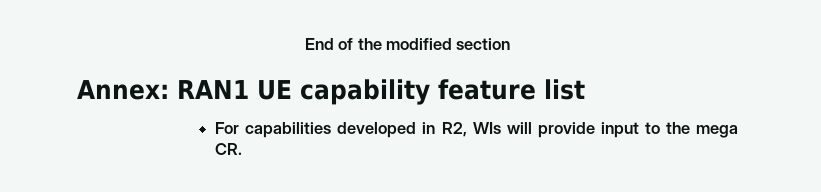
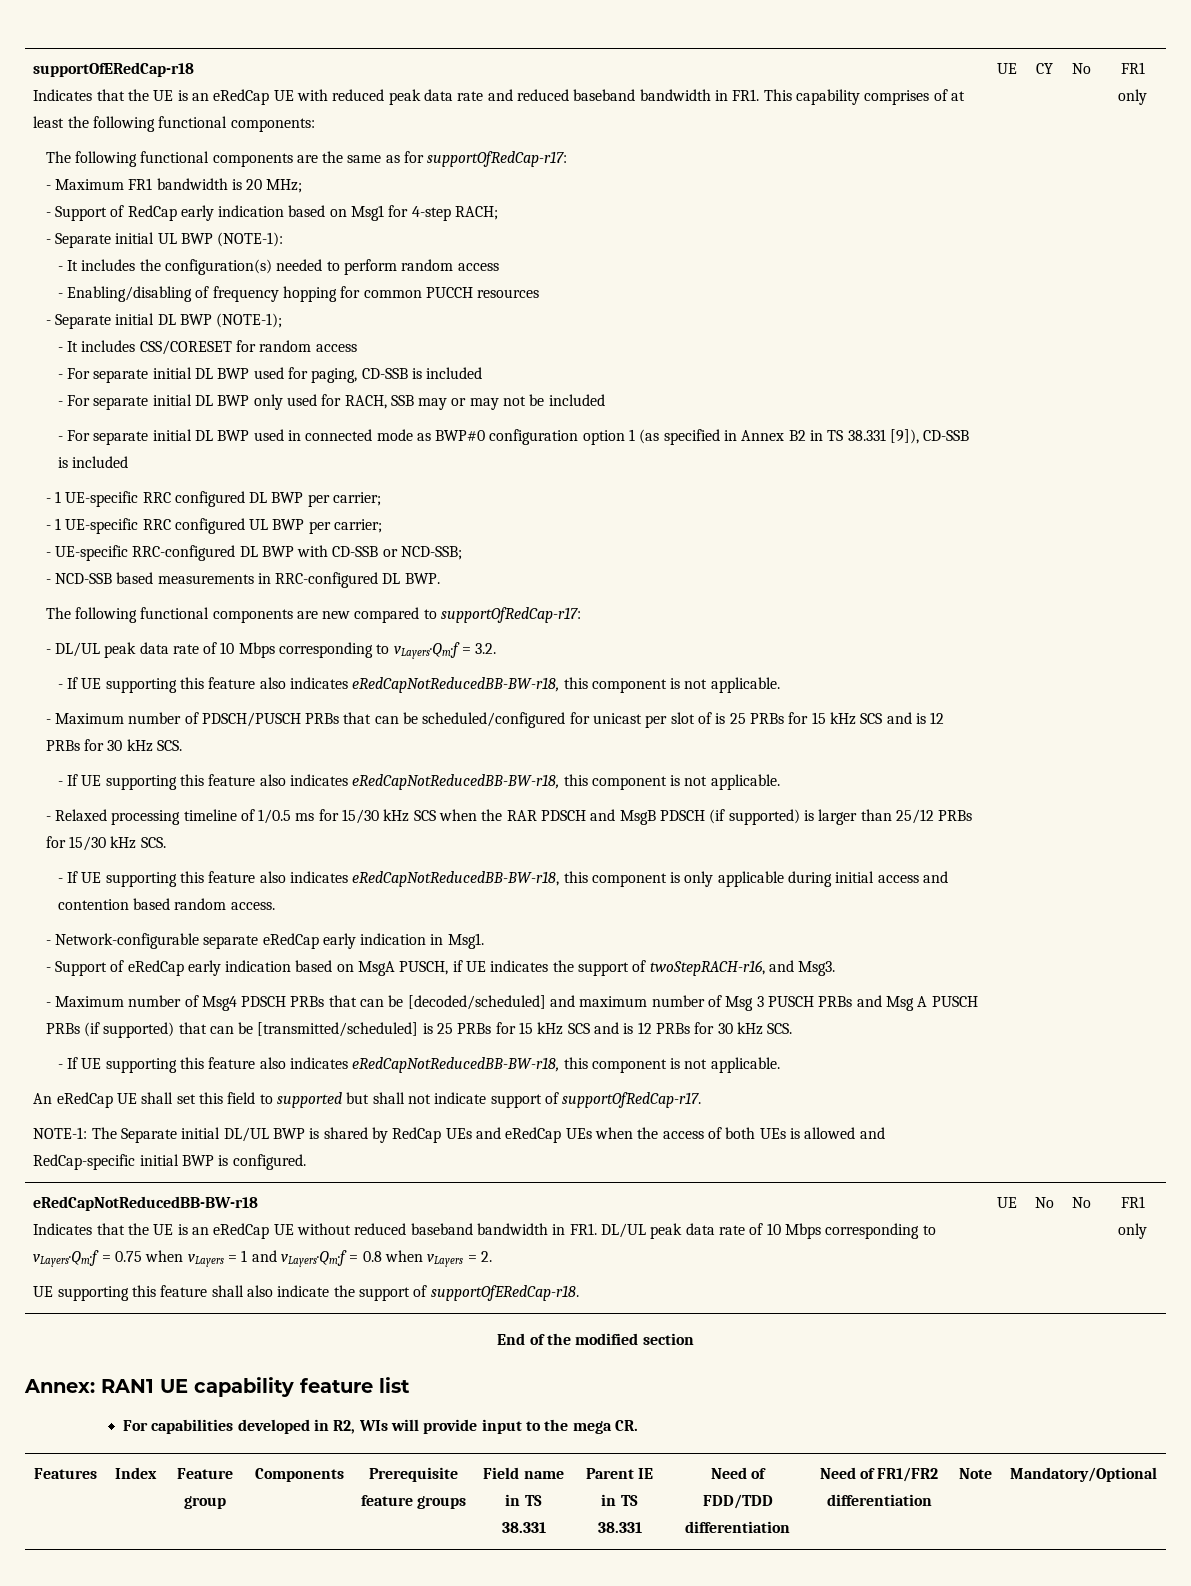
(304, 44) none -> [33,62,195,77] [33,89,965,105] [33,116,315,132] [45,151,568,167] [45,178,303,193] [45,205,499,221] [45,232,284,248] [57,259,499,275] [57,286,540,302] [45,313,283,329] [57,340,357,355] [57,367,483,383] [57,394,605,410] [57,429,970,445] [57,456,128,468] [45,491,382,507] [45,518,383,534] [45,545,463,561] [45,572,440,588] [45,607,582,623] [45,642,497,659] [57,677,780,693] [45,712,945,728] [45,739,182,752] [57,774,780,790] [45,809,973,825] [45,836,166,851] [57,871,949,887] [57,898,275,910] [45,933,484,949] [45,960,836,976] [45,995,978,1011] [45,1022,793,1038] [57,1057,780,1073] [33,1092,702,1108] [33,1127,885,1143] [33,1154,306,1170] [996,63,1017,74] [1035,63,1053,74] [1071,63,1091,74] [1120,62,1145,74] [1118,89,1147,105] [33,1196,259,1211] [33,1223,936,1239] [33,1250,492,1267] [33,1285,579,1301] [996,1197,1017,1208] [1034,1197,1054,1208] [1071,1197,1091,1208] [1120,1196,1145,1208] [1118,1223,1147,1239] supportOfERedCap-r18 // Indicates that the UE is an eRedCap UE with reduced peak data rate and reduced baseband bandwidth in FR1. This capability comprises of at least the following functional components: // The following functional components are the same as for supportOfRedCap-r17: // - Maximum FR1 bandwidth is 20 MHz; // - Support of RedCap early indication based on Msg1 for 4-step RACH; // - Separate initial UL BWP (NOTE-1): // - It includes the configuration(s) needed to perform random access // - Enabling/disabling of frequency hopping for common PUCCH resources // - Separate initial DL BWP (NOTE-1); // - It includes CSS/CORESET for random access // - For separate initial DL BWP used for paging, CD-SSB is included // - For separate initial DL BWP only used for RACH, SSB may or may not be included // - For separate initial DL BWP used in connected mode as BWP#0 configuration option 1 (as specified in Annex B2 in TS 38.331 [9]), CD-SSB is included // - 1 UE-specific RRC configured DL BWP per carrier; // - 1 UE-specific RRC configured UL BWP per carrier; // - UE-specific RRC-configured DL BWP with CD-SSB or NCD-SSB; // - NCD-SSB based measurements in RRC-configured DL BWP. // The following functional components are new compared to supportOfRedCap-r17: // - DL/UL peak data rate of 10 Mbps corresponding to vLayers·Qm·f = 3.2. // - If UE supporting this feature also indicates eRedCapNotReducedBB-BW-r18, this component is not applicable. // - Maximum number of PDSCH/PUSCH PRBs that can be scheduled/configured for unicast per slot of is 25 PRBs for 15 kHz SCS and is 12 PRBs for 30 kHz SCS. // - If UE supporting this feature also indicates eRedCapNotReducedBB-BW-r18, this component is not applicable. // - Relaxed processing timeline of 1/0.5 ms for 15/30 kHz SCS when the RAR PDSCH and MsgB PDSCH (if supported) is larger than 25/12 PRBs for 15/30 kHz SCS. // - If UE supporting this feature also indicates eRedCapNotReducedBB-BW-r18, this component is only applicable during initial access and contention based random access. // - Network-configurable separate eRedCap early indication in Msg1. // - Support of eRedCap early indication based on MsgA PUSCH, if UE indicates the support of twoStepRACH-r16, and Msg3. // - Maximum number of Msg4 PDSCH PRBs that can be [decoded/scheduled] and maximum number of Msg 3 PUSCH PRBs and Msg A PUSCH PRBs (if supported) that can be [transmitted/scheduled] is 25 PRBs for 15 kHz SCS and is 12 PRBs for 30 kHz SCS. // - If UE supporting this feature also indicates eRedCapNotReducedBB-BW-r18, this component is not applicable. // An eRedCap UE shall set this field to supported but shall not indicate support of supportOfRedCap-r17. // NOTE-1: The Separate initial DL/UL BWP is shared by RedCap UEs and eRedCap UEs when the access of both UEs is allowed and RedCap-specific initial BWP is configured. | UE | CY | No | FR1 only // eRedCapNotReducedBB-BW-r18 // Indicates that the UE is an eRedCap UE without reduced baseband bandwidth in FR1. DL/UL peak data rate of 10 Mbps corresponding to vLayers·Qm·f = 0.75 when vLayers = 1 and vLayers·Qm·f = 0.8 when vLayers = 2. // UE supporting this feature shall also indicate the support of supportOfERedCap-r18. | UE | No | No | FR1 only //
(243, 149) none -> [34,1468,97,1479] [114,1467,157,1479] [177,1468,233,1479] [184,1496,226,1509] [254,1468,344,1482] [369,1467,458,1482] [360,1495,467,1509] [483,1467,564,1479] [505,1494,542,1506] [501,1522,546,1533] [585,1468,654,1479] [601,1494,638,1506] [597,1522,642,1533] [710,1467,767,1479] [702,1494,773,1509] [685,1521,790,1533] [819,1467,939,1482] [826,1494,932,1506] [958,1468,992,1479] [1009,1467,1157,1482] // Features | Index | Feature group | Components | Prerequisite feature groups | Field name in TS 38.331 | Parent IE in TS 38.331 | Need of FDD/TDD differentiation | Need of FR1/FR2 differentiation | Note | Mandatory/Optional

